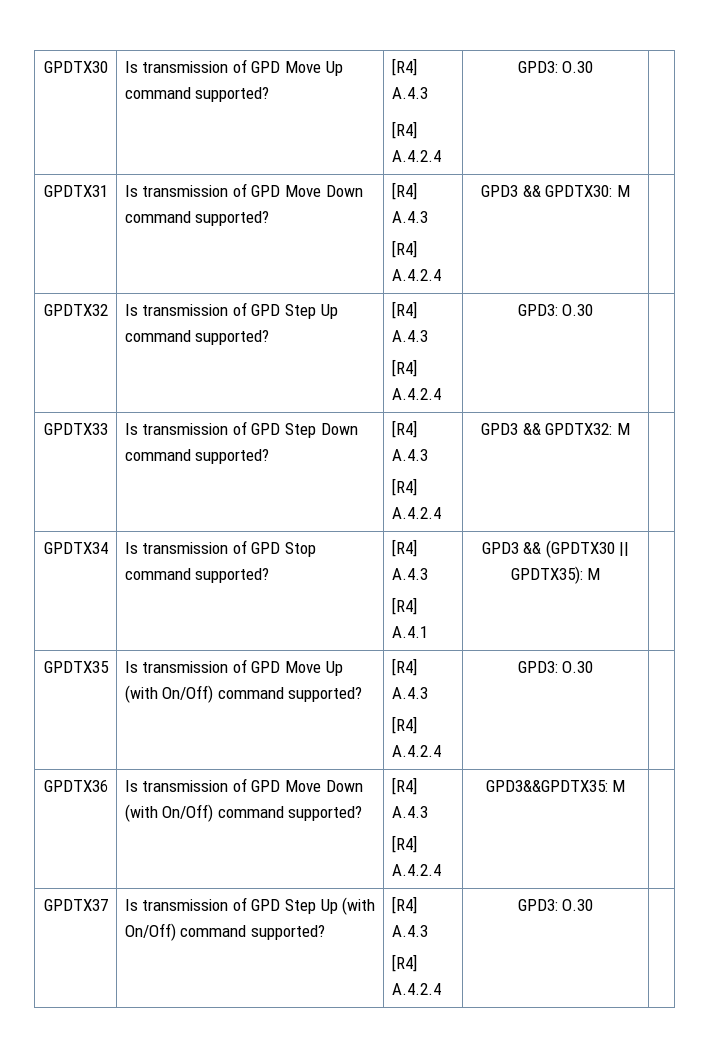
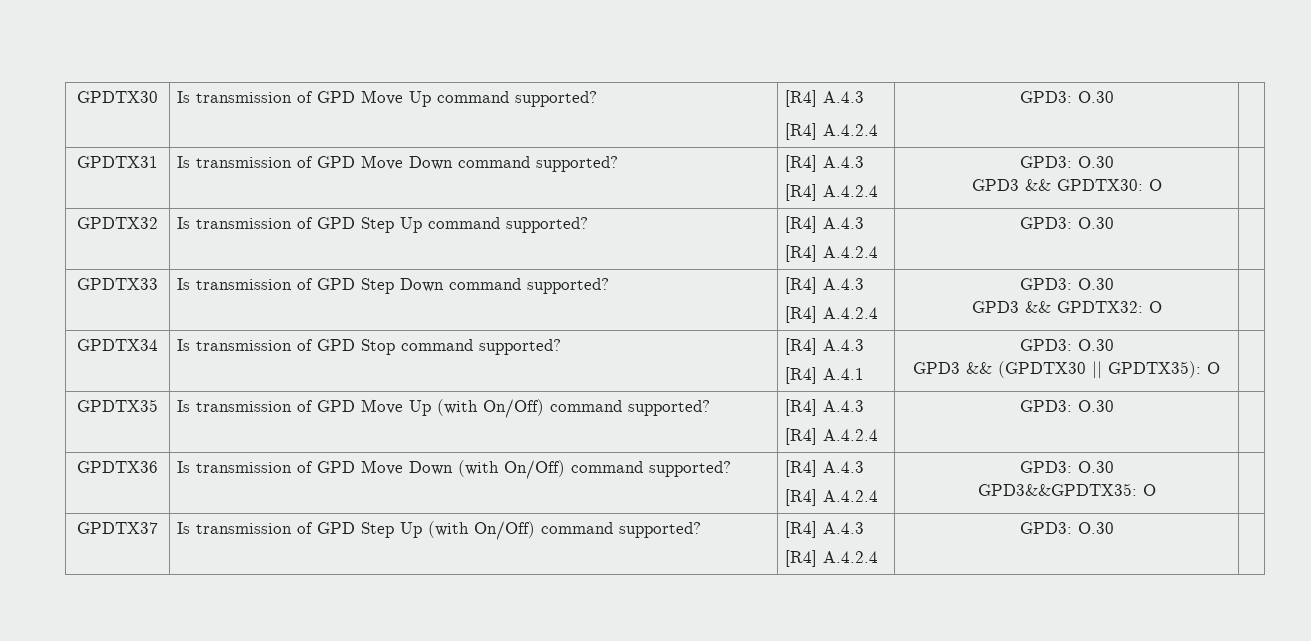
(441, 275) none -> [1019,156,1114,168] GPD3: O.30 //
[616,185,630,197] M -> [1148,179,1162,191] O
(441, 513) none -> [1019,278,1114,290] GPD3: O.30 //
[616,423,630,435] M -> [1148,301,1162,313] O
(428, 632) none -> [1019,339,1114,351] GPD3: O.30 //
[587,568,601,580] M -> [1207,362,1220,374] O
[485,780,626,792] GPD3&&GPDTX35: M -> [1019,461,1114,473] [977,483,1156,496] GPD3: O.30 // GPD3&&GPDTX35: O

